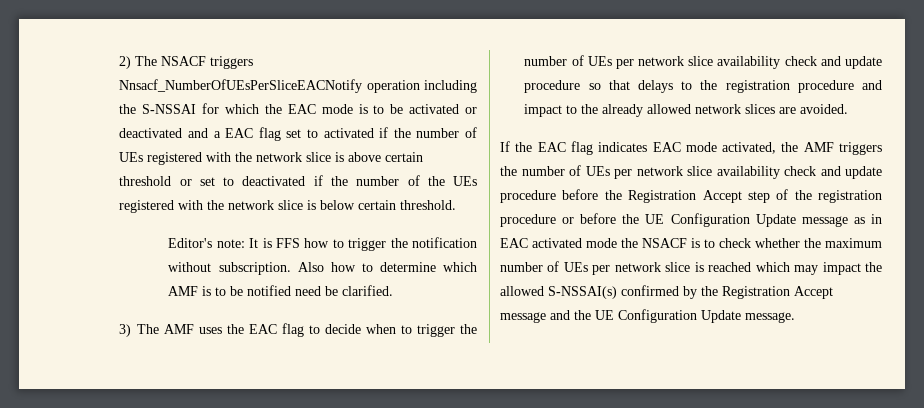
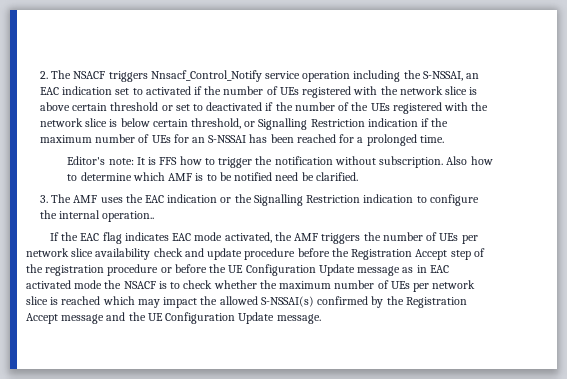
[119,56,132,69] 2) -> [39,71,48,79] 2.
[119,79,363,93] Nnsacf_NumberOfUEsPerSliceEACNotify -> [150,70,300,82] Nnsacf_Control_Notify service
[142,103,478,114] [119,127,281,141] S-NSSAI for which the EAC mode is to be activated or deactivated and a EAC flag -> [422,71,480,81] [39,86,113,95] S-NSSAI, an EAC indication
[400,200,457,210] threshold. -> [190,118,449,130] [39,134,444,146] threshold, or Signalling Restriction indication if the maximum number of UEs for an S-NSSAI has been reached for a prolonged time.
[119,324,132,337] 3) -> [39,195,48,203] 3.
[281,323,478,337] [524,55,882,69] [524,80,882,93] [524,104,849,117] flag to decide when to trigger the number of UEs per network slice availability check and update procedure so that delays to the registration procedure and impact to the already allowed network slices are avoided. -> [167,194,479,206] [39,210,155,222] indication or the Signalling Restriction indication to configure the internal operation..

